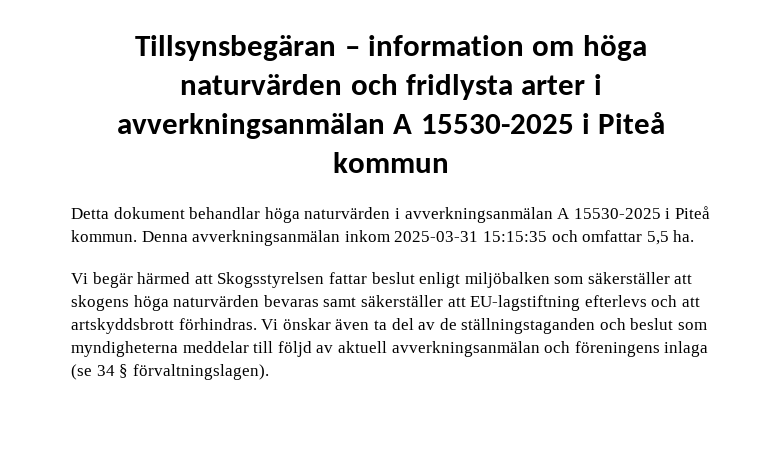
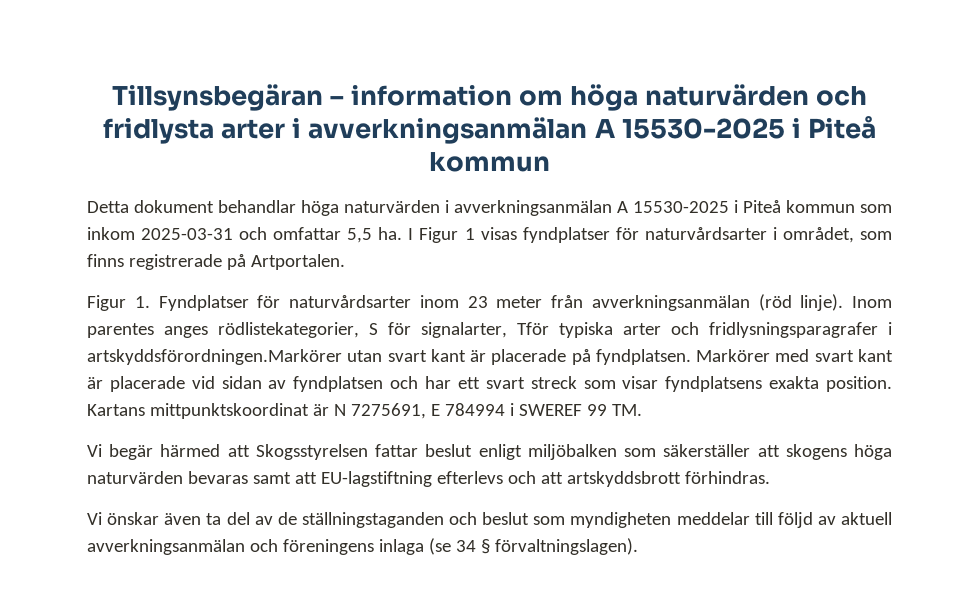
[71,230,341,246] kommun. Denna avverkningsanmälan -> [786,200,892,213] kommun som
[482,231,547,242] 15:15:35 -> (234, 234) none
(695, 236) none -> [408,227,892,243] [87,254,345,270] [87,294,892,311] [87,322,892,338] [87,349,893,365] [87,376,893,392] [87,403,642,419] I Figur 1 visas fyndplatser för naturvårdsarter i området, som finns registrerade på Artportalen. // Figur 1. Fyndplatser för naturvårdsarter inom 23 meter från avverkningsanmälan (röd linje). Inom parentes anges rödlistekategorier, S för signalarter, Tför typiska arter och fridlysningsparagrafer i artskyddsförordningen.Markörer utan svart kant är placerade på fyndplatsen. Markörer med svart kant är placerade vid sidan av fyndplatsen och har ett svart streck som visar fyndplatsens exakta position. Kartans mittpunktskoordinat är N 7275691, E 784994 i SWEREF 99 TM.
[360,295,443,307] säkerställer -> (291, 478) none
(257, 324) none -> (770, 477) //
[71,341,178,357] myndigheterna -> [570,512,672,528] myndigheten

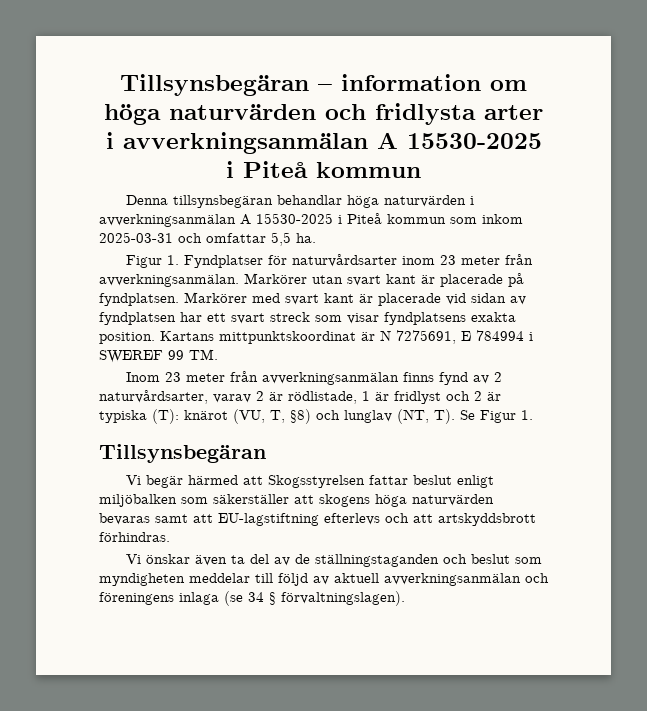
[87,200,214,213] Detta dokument -> [125,195,273,208] Denna tillsynsbegäran
[408,227,892,243] [87,254,345,270] I Figur 1 visas fyndplatser för naturvårdsarter i området, som finns registrerade på Artportalen. -> (316, 238) none
[591,294,892,311] [87,322,892,338] [87,349,342,365] avverkningsanmälan (röd linje). Inom parentes anges rödlistekategorier, S för signalarter, Tför typiska arter och fridlysningsparagrafer i artskyddsförordningen.Markörer -> [99,273,307,287] avverkningsanmälan. Markörer
[390,376,419,389] och -> (176, 318) none
(642, 410) none -> [125,371,502,385] [99,390,501,404] [99,409,533,424] [99,444,266,463] // Inom 23 meter från avverkningsanmälan finns fynd av 2 naturvårdsarter, varav 2 är rödlistade, 1 är fridlyst och 2 är typiska (T): knärot (VU, T, §8) och lunglav (NT, T). Se Figur 1. // Tillsynsbegäran

